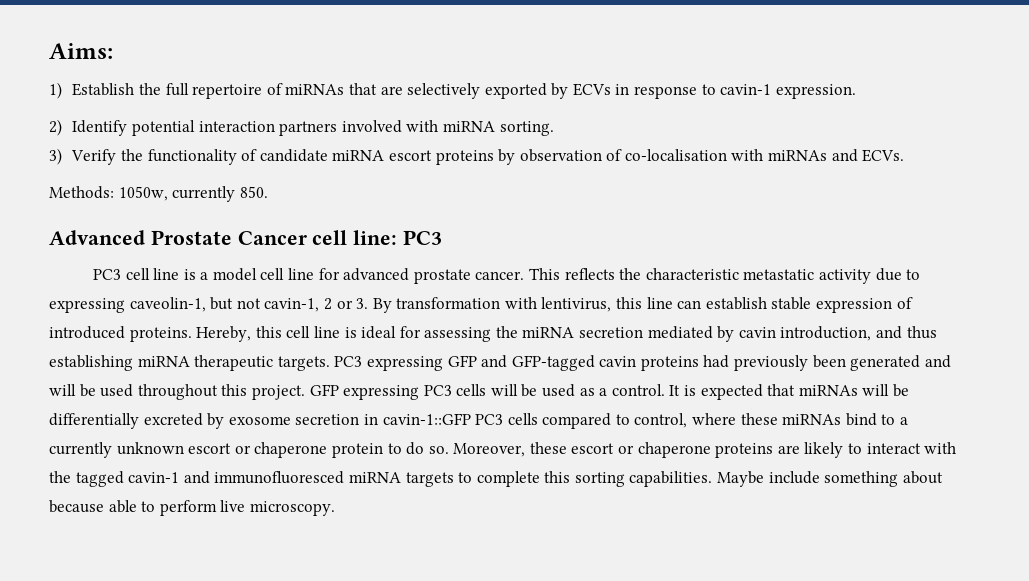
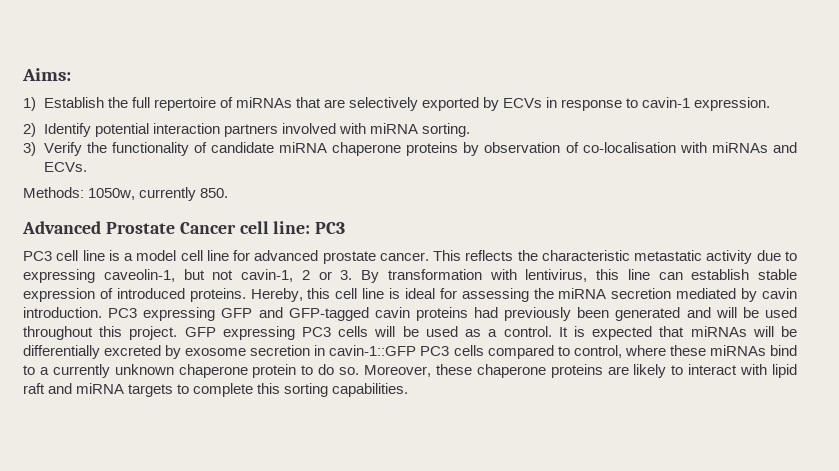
[388,150,432,161] escort -> [332,142,402,156] chaperone
[780,326,937,341] [49,355,330,371] introduction, and thus establishing miRNA therapeutic targets. -> [23,307,102,318] introduction.
[188,443,251,454] escort or -> (174, 369) none
[571,443,635,454] escort or -> (472, 369) none
[49,471,345,487] the tagged cavin-1 and immunofluoresced -> [772,364,798,378] [23,383,73,394] lipid raft and
[717,471,943,487] [49,500,335,516] Maybe include something about because able to perform live microscopy. -> (409, 390) none

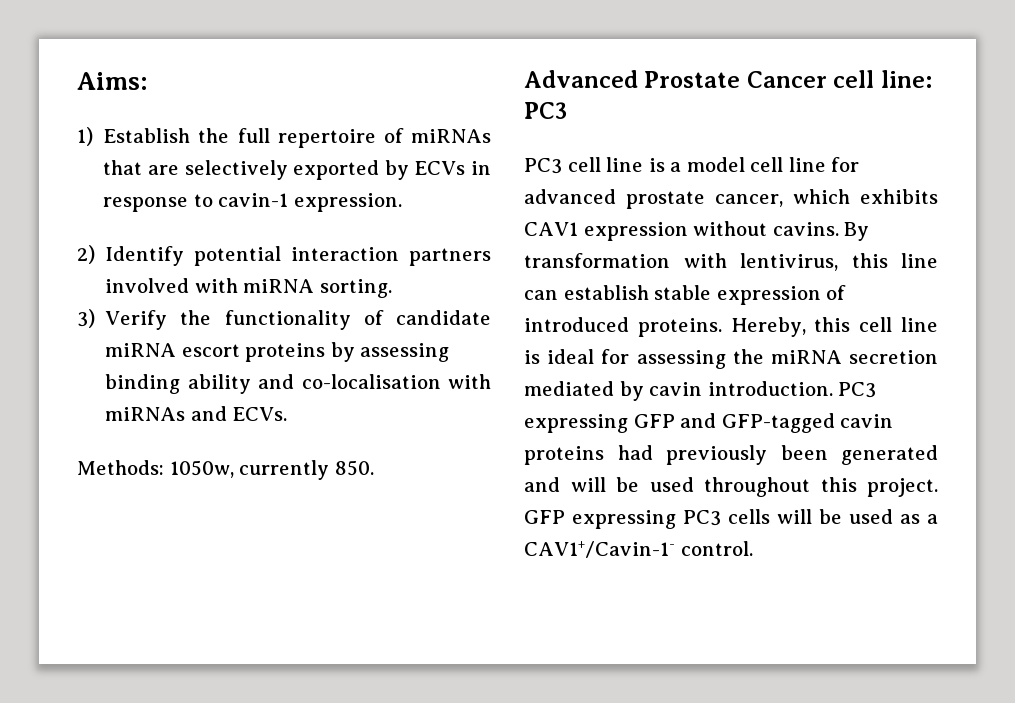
[332,142,402,156] chaperone -> [181,344,240,357] escort
[484,142,579,153] observation of -> [360,343,450,362] [105,374,295,394] assessing binding ability and
[379,250,798,264] [23,269,353,283] cancer. This reflects the characteristic metastatic activity due to expressing caveolin-1, but not cavin-1, 2 or 3. -> [715,189,938,207] [524,221,839,241] cancer, which exhibits CAV1 expression without cavins.
[503,326,798,340] [23,345,798,359] [23,364,798,378] [23,383,409,397] control. It is expected that miRNAs will be differentially excreted by exosome secretion in cavin-1::GFP PC3 cells compared to control, where these miRNAs bind to a currently unknown chaperone protein to do so. Moreover, these chaperone proteins are likely to interact with lipid raft and miRNA targets to complete this sorting capabilities. -> [524,541,753,558] CAV1+/Cavin-1- control.

